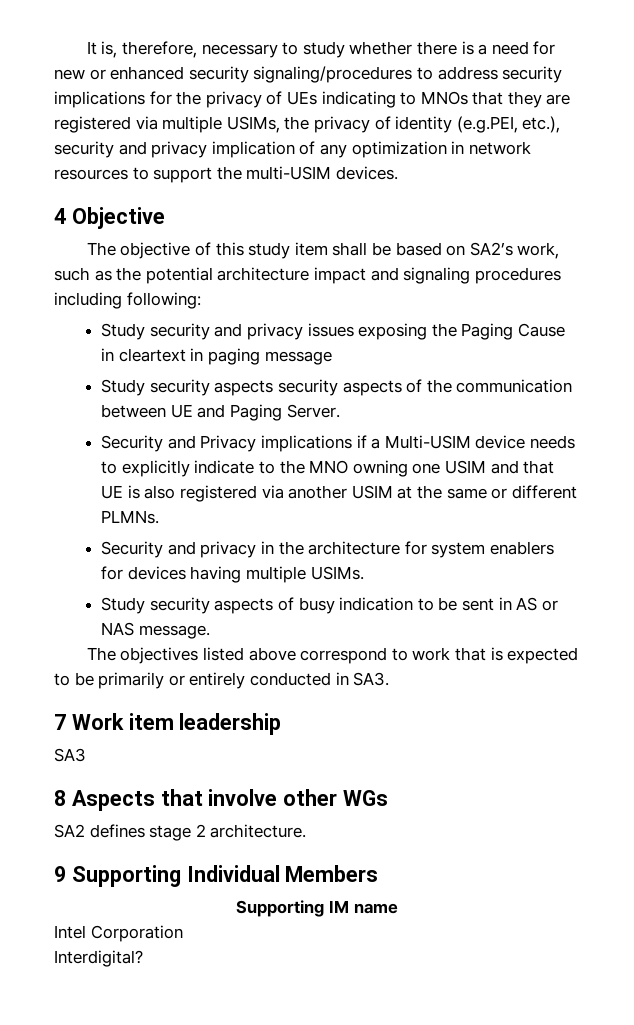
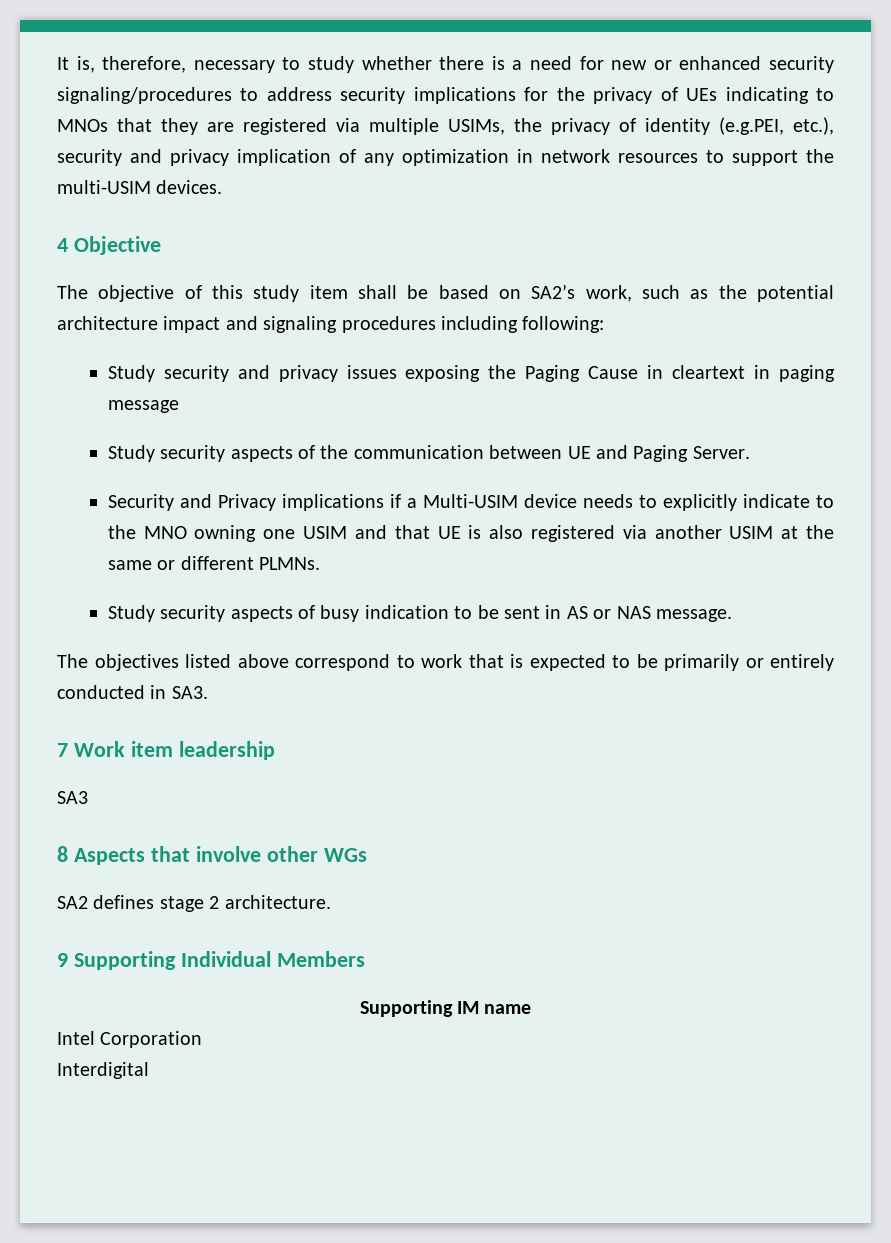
[277,379,402,396] security aspects -> (293, 454) none
[101,541,554,558] [101,566,364,583] // Security and privacy in the architecture for system enablers for devices having multiple USIMs. -> (321, 563) none
[54,950,143,967] Interdigital? -> [57,1062,149,1079] Interdigital

